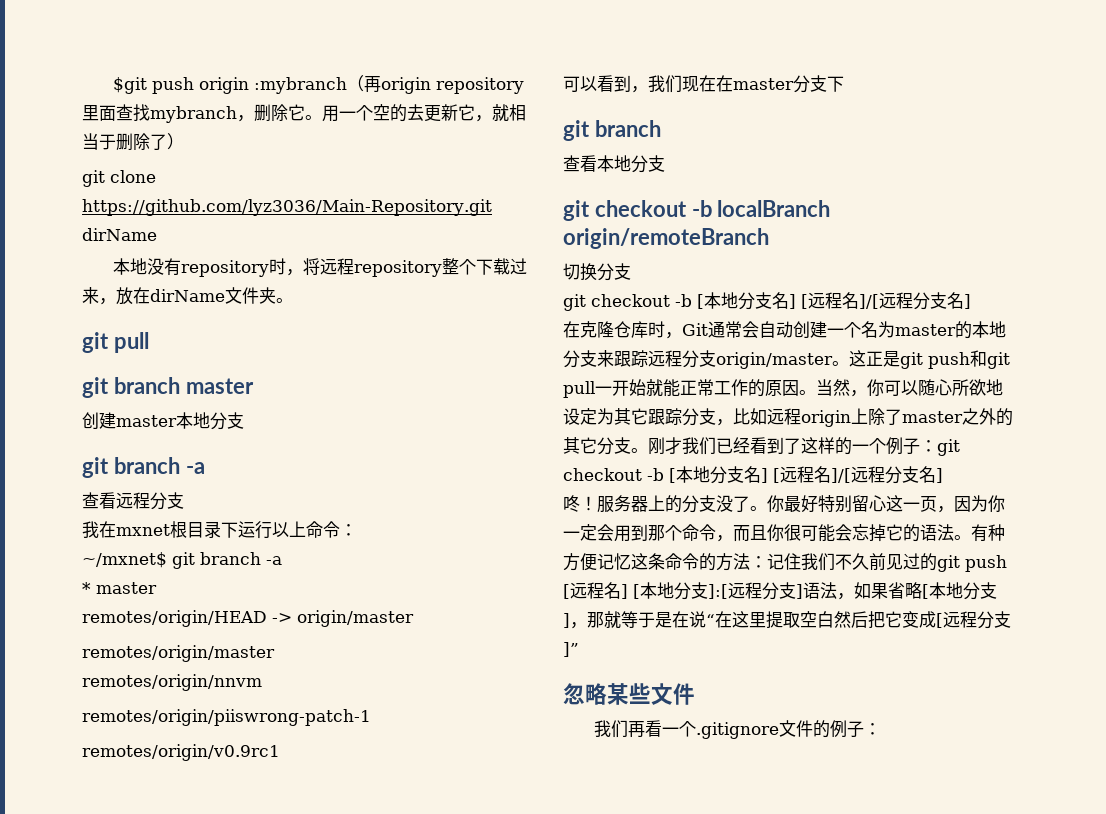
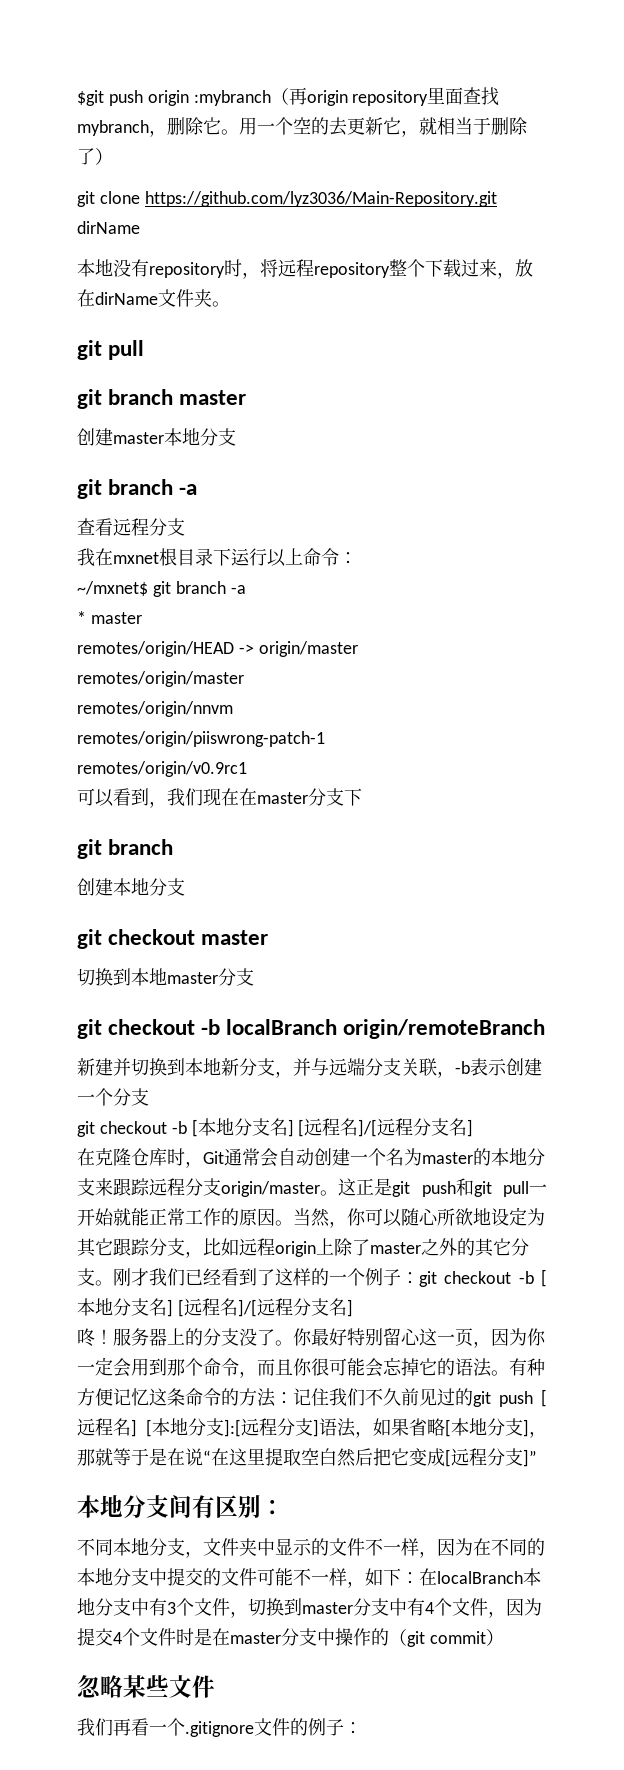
[563,155,665,173] 查看本地分支 -> [77,878,185,896] [77,929,269,949] [77,968,254,986] 创建本地分支 // git checkout master // 切换到本地master分支
[563,263,597,281] 切换 -> [77,1058,542,1078] [77,1088,113,1106] 新建并切换到本地新分支，并与远端分支关联，-b表示创建一个
(579, 649) none -> [77,1495,284,1518] [77,1538,545,1558] [77,1568,541,1588] [77,1598,542,1618] [77,1628,504,1647] // 本地分支间有区别： // 不同本地分支，文件夹中显示的文件不一样，因为在不同的本地分支中提交的文件可能不一样，如下：在localBranch本地分支中有3个文件，切换到master分支中有4个文件，因为提交4个文件时是在master分支中操作的（git commit）

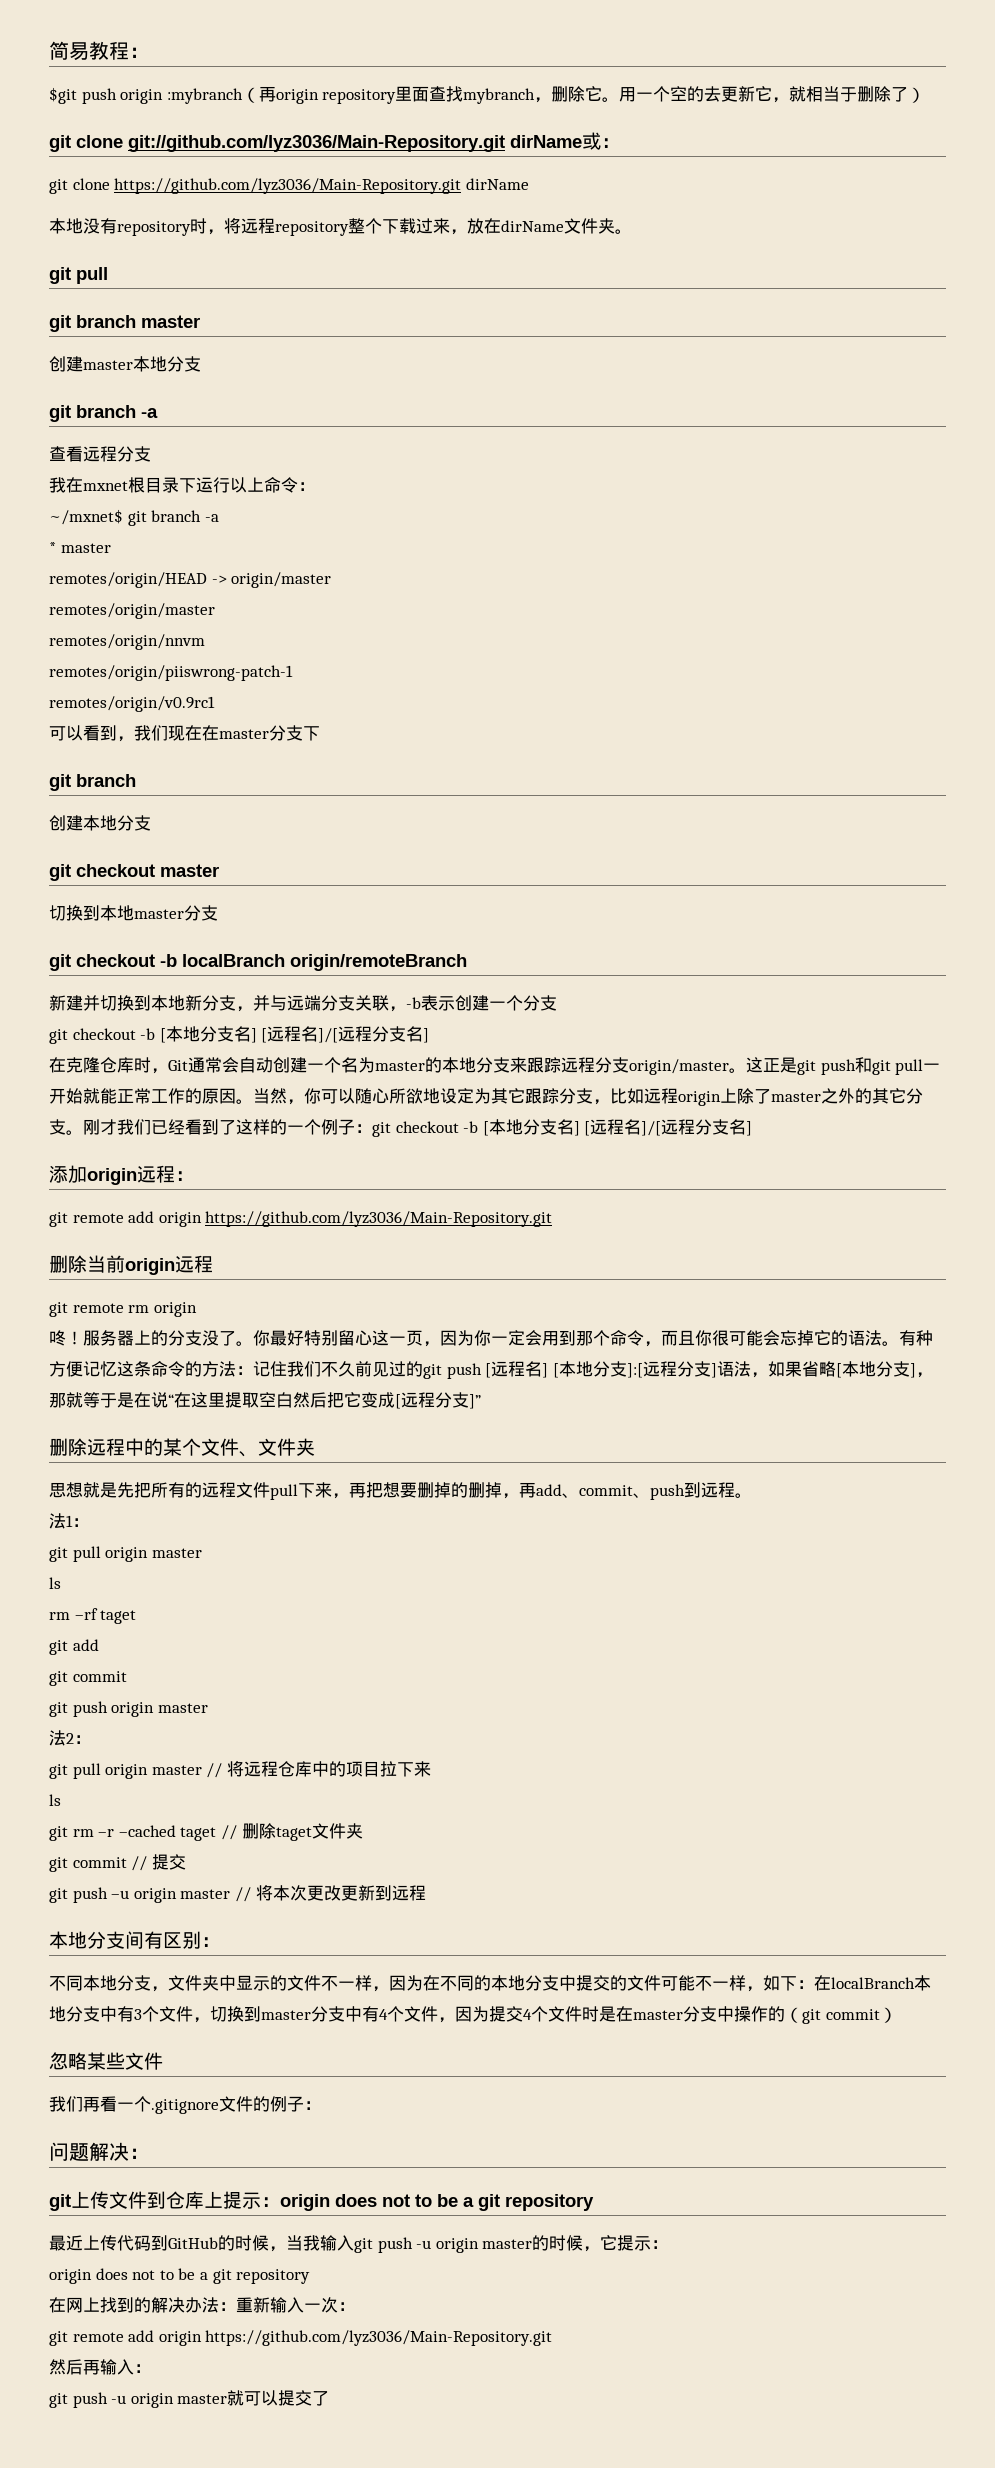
(77, 98) none -> [49,41,149,61] 简易教程： //
(113, 156) none -> [49,132,620,152] // git clone git://github.com/lyz3036/Main-Repository.git dirName或：
(353, 1308) none -> [49,1165,194,1185] [49,1211,553,1227] [49,1255,213,1275] [49,1302,197,1317] // 添加origin远程： // git remote add origin https://github.com/lyz3036/Main-Repository.git // 删除当前origin远程 // git remote rm origin
(537, 1458) none -> [49,1438,315,1457] [49,1482,752,1500] [49,1513,89,1529] [49,1546,202,1562] [49,1577,61,1589] [49,1608,137,1624] [49,1639,99,1655] [49,1671,127,1686] [49,1701,208,1717] [49,1730,91,1746] [49,1761,431,1779] [49,1794,61,1806] [49,1823,363,1841] [49,1854,186,1872] [49,1885,426,1903] // 删除远程中的某个文件、文件夹 // 思想就是先把所有的远程文件pull下来，再把想要删掉的删掉，再add、commit、push到远程。 // 法1： // git pull origin master // ls // rm –rf taget // git add // git commit // git push origin master // 法2： // git pull origin master // 将远程仓库中的项目拉下来 // ls // git rm –r –cached taget // 删除taget文件夹 // git commit // 提交 // git push –u origin master // 将本次更改更新到远程
(362, 1728) none -> [49,2142,149,2161] [49,2191,594,2211] [49,2235,669,2253] [49,2268,311,2284] [49,2297,355,2313] [49,2330,553,2346] [49,2359,151,2375] [49,2390,330,2408] // 问题解决： // git上传文件到仓库上提示：origin does not to be a git repository // 最近上传代码到GitHub的时候，当我输入git push -u origin master的时候，它提示： // origin does not to be a git repository // 在网上找到的解决办法：重新输入一次： // git remote add origin https://github.com/lyz3036/Main-Repository.git // 然后再输入： // git push -u origin master就可以提交了

